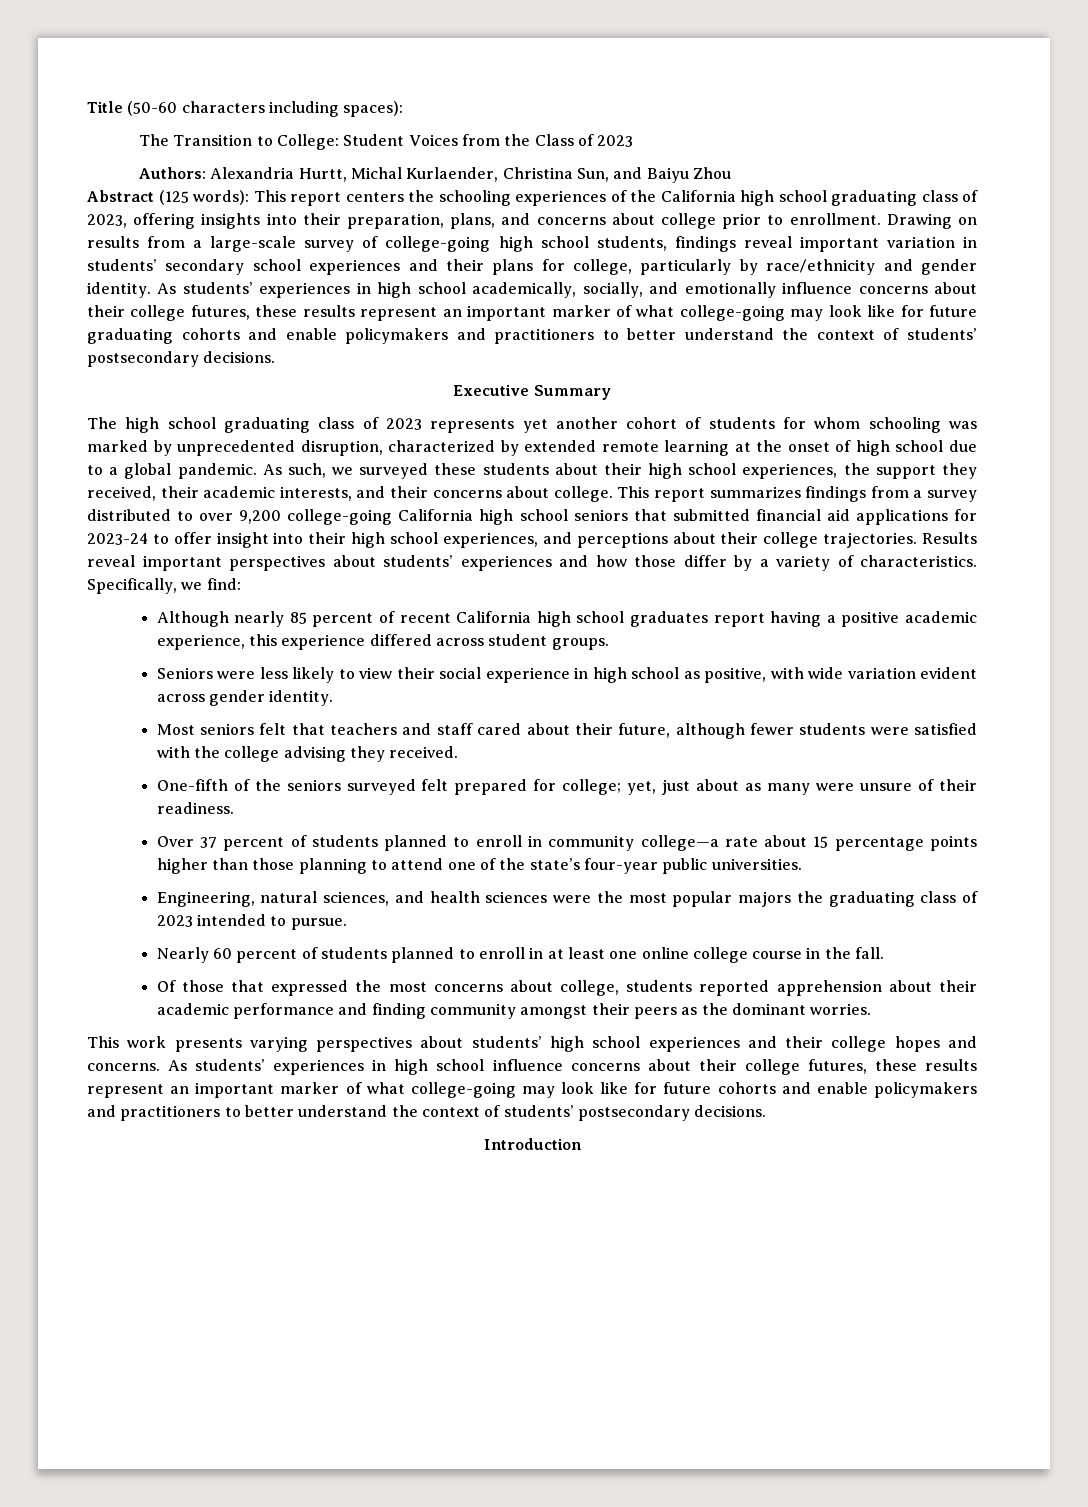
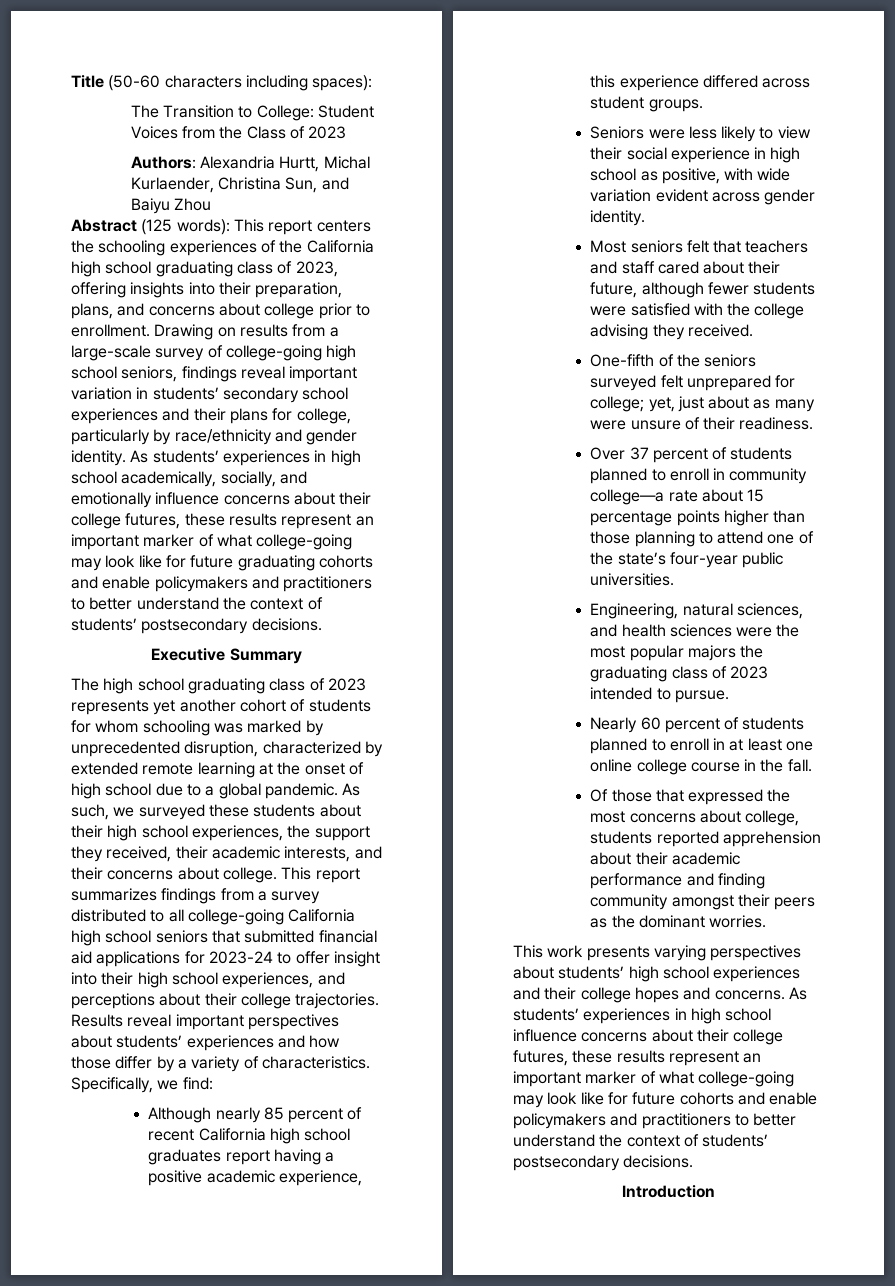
[596,236,667,251] students, -> [121,366,178,382] seniors,
[199,510,282,524] over 9,200 -> [168,909,184,922] all
[454,779,528,795] prepared -> [686,375,771,391] unprepared

